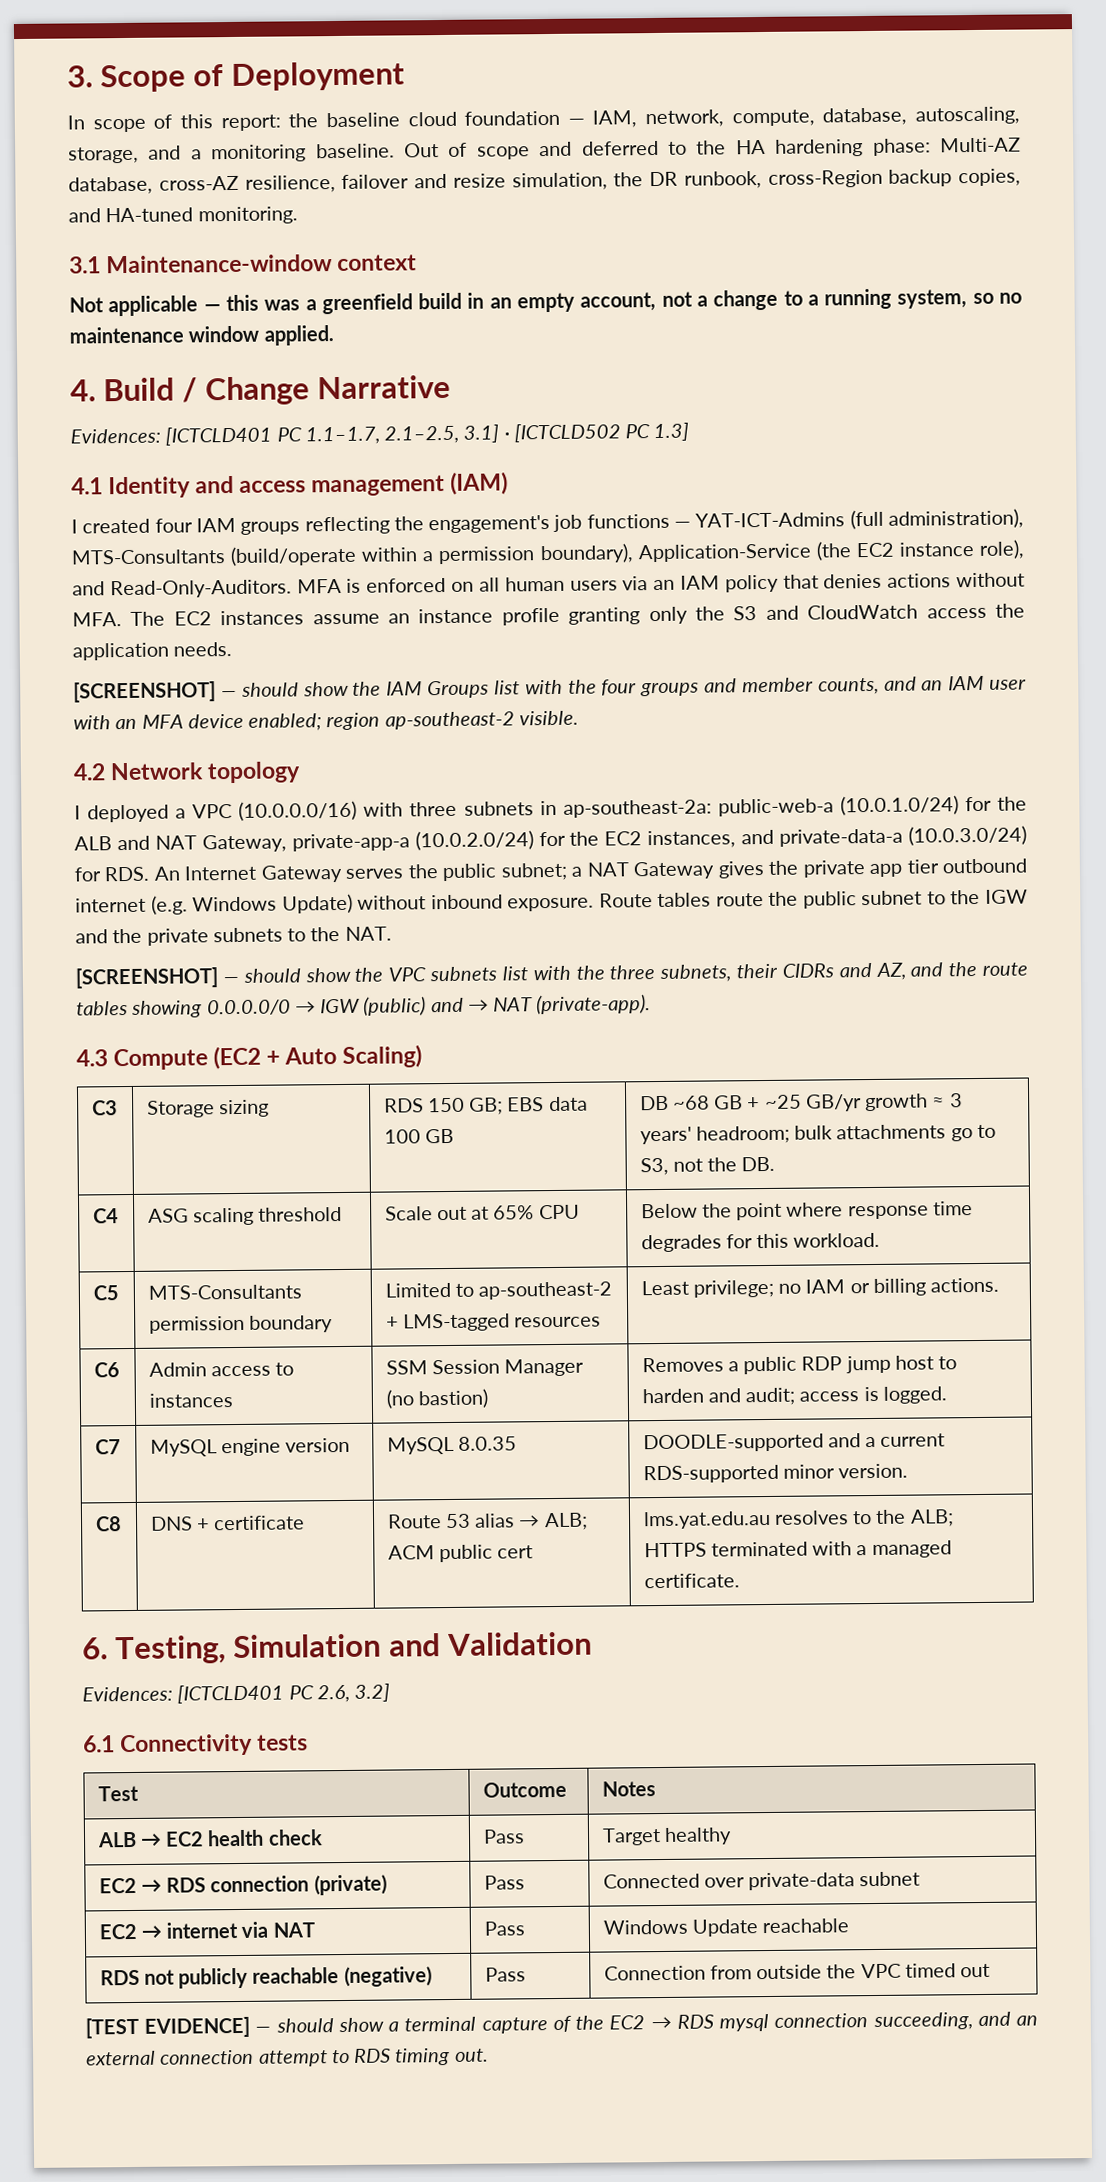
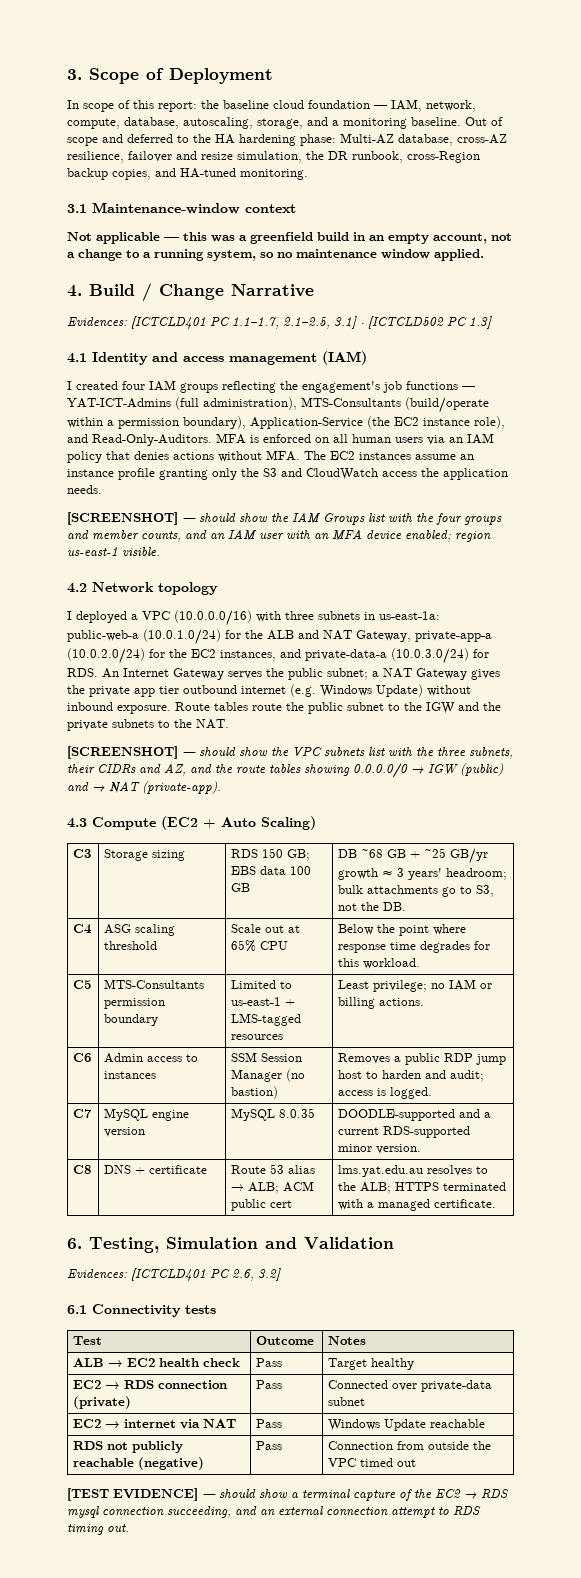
[384,711,515,730] ap-southeast-2 -> [67,547,118,556] us-east-1
[562,799,712,818] ap-southeast-2a: -> [379,611,440,620] us-east-1a:
[478,1281,613,1300] ap-southeast-2 -> [231,997,282,1006] us-east-1

